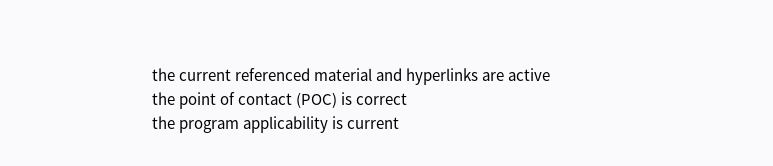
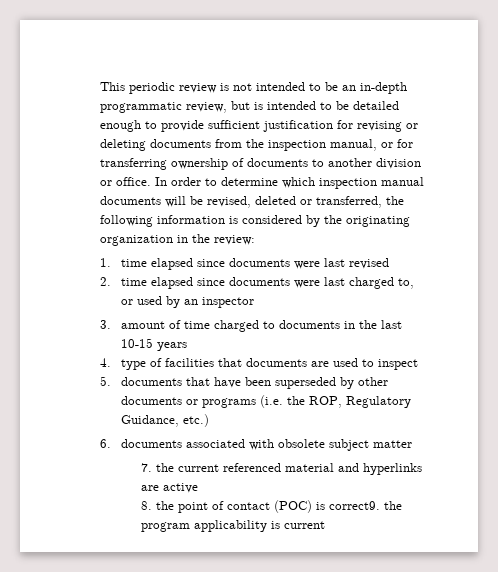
(151, 74) none -> [100,82,408,94] [100,101,400,113] [100,120,419,132] [100,139,414,151] [100,158,422,170] [100,177,425,189] [100,196,405,208] [100,215,411,227] [100,234,256,246] [100,258,389,270] [100,277,414,289] [120,296,254,308] [100,320,402,332] [120,338,187,351] [100,358,418,370] [100,376,388,389] [120,395,411,408] [120,414,209,427] [100,439,412,451] [140,463,152,472] This periodic review is not intended to be an in-depth programmatic review, but is intended to be detailed enough to provide sufficient justification for revising or deleting documents from the inspection manual, or for transferring ownership of documents to another division or office. In order to determine which inspection manual documents will be revised, deleted or transferred, the following information is considered by the originating organization in the review: // 1. time elapsed since documents were last revised // 2. time elapsed since documents were last charged to, or used by an inspector // 3. amount of time charged to documents in the last 10-15 years // 4. type of facilities that documents are used to inspect // 5. documents that have been superseded by other documents or programs (i.e. the ROP, Regulatory Guidance, etc.) // 6. documents associated with obsolete subject matter // 7.
(551, 74) none -> [140,501,152,510] 8.
[356,93,408,105] correct // -> [328,501,380,510] correct9.

